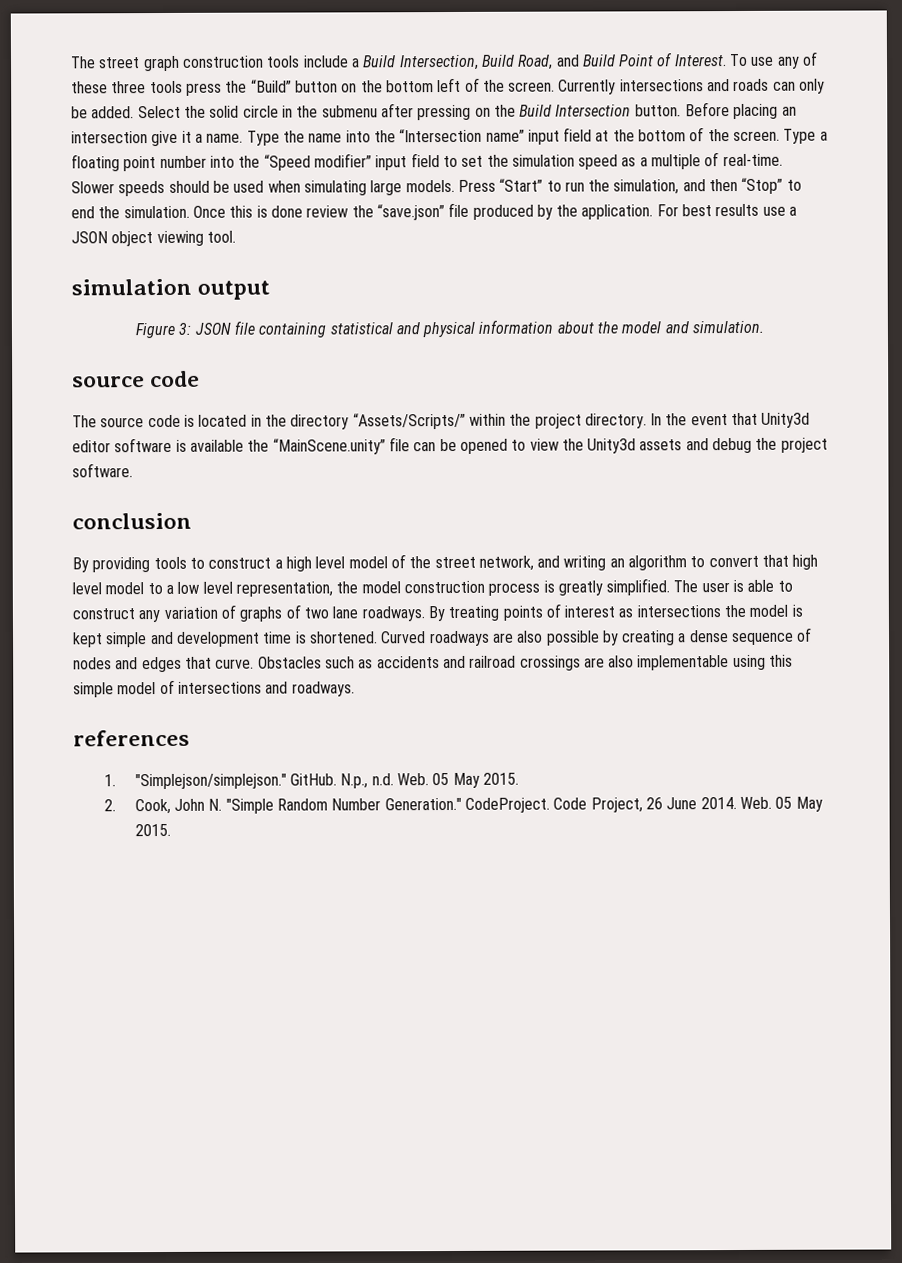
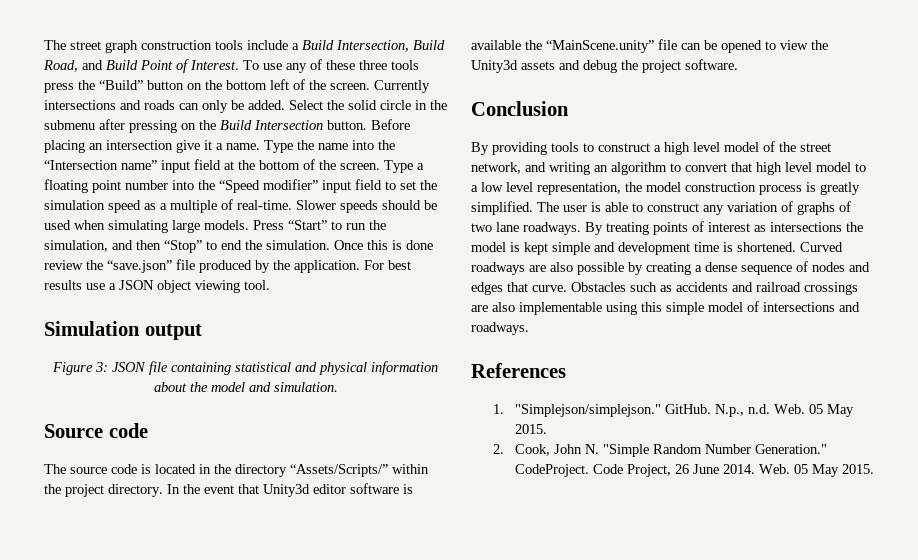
[71,278,192,296] simulation -> [44,321,140,336] Simulation
[72,376,145,388] source -> [44,424,103,438] Source
[72,512,192,530] conclusion -> [471,101,569,116] Conclusion
[73,729,190,747] references -> [471,363,566,378] References

